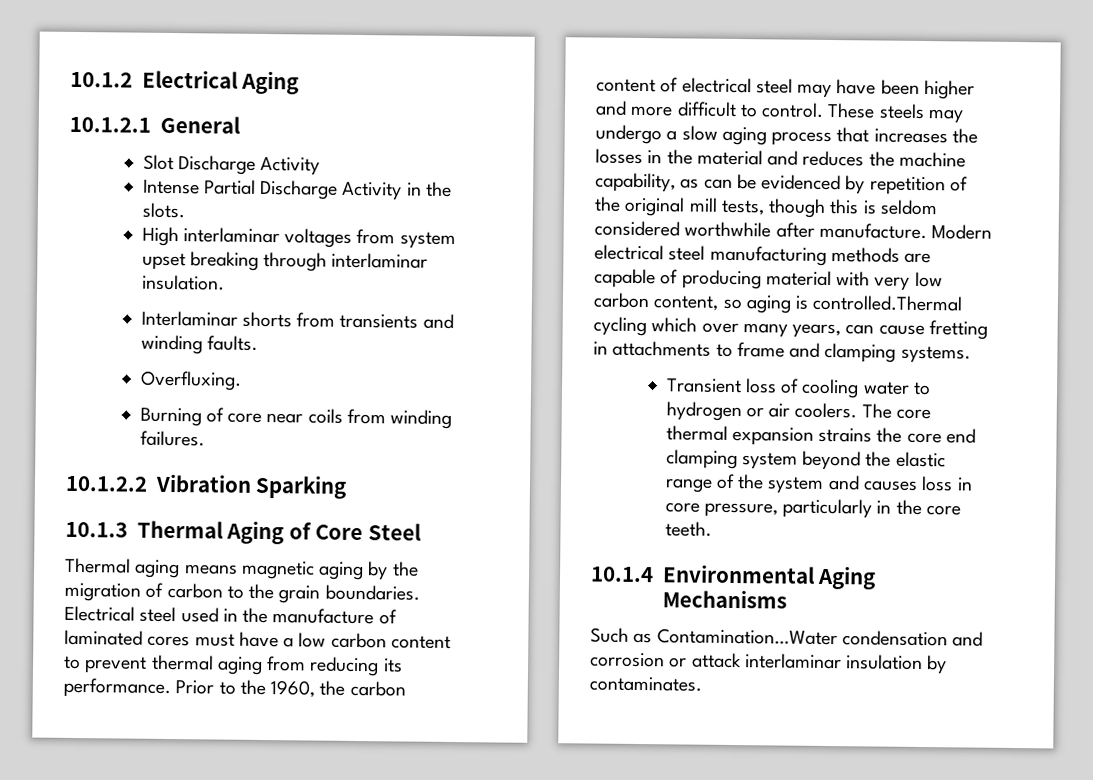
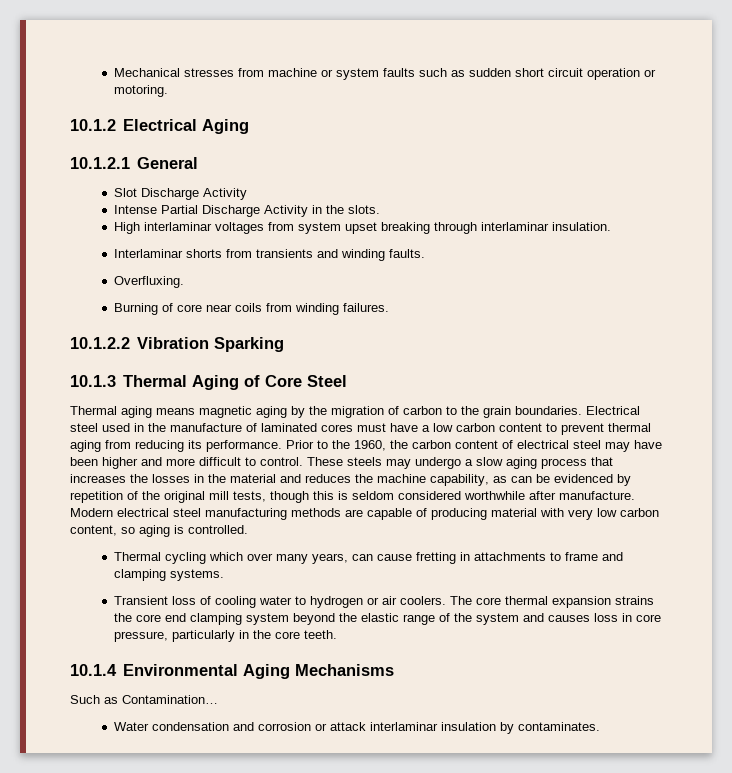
(70, 79) none -> [114,68,657,80] [114,85,169,97] Mechanical stresses from machine or system faults such as sudden short circuit operation or motoring. //
[812,294,964,312] controlled.Thermal -> [188,525,248,534] [114,552,162,561] controlled. // Thermal
[656,628,838,646] Contamination…Water -> [122,695,218,704] [114,722,150,731] Contamination… // Water

